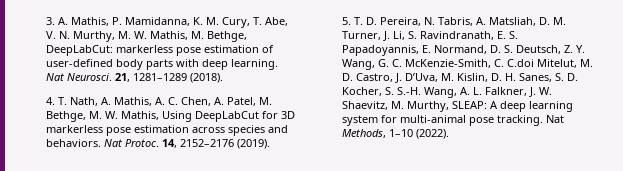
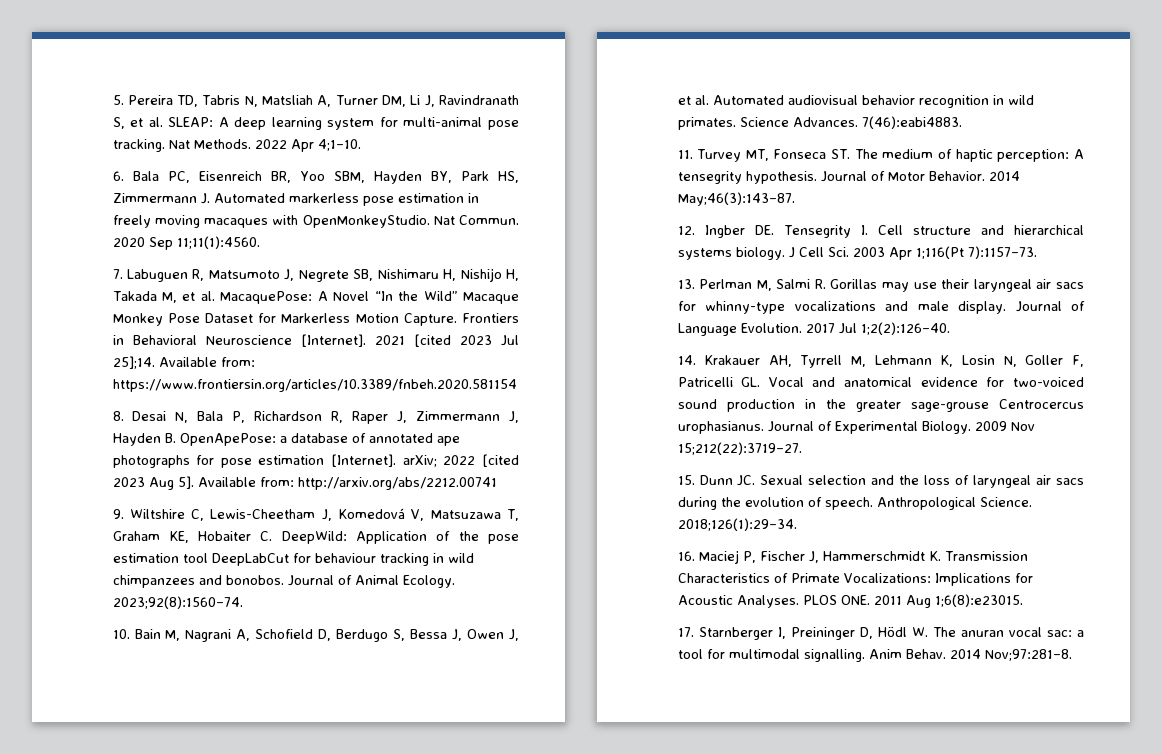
[46,17,289,28] [46,31,248,42] [46,45,275,56] [46,59,279,70] [46,73,224,83] [46,97,273,106] [46,111,296,122] [46,125,289,136] [46,139,271,149] [342,17,567,26] [342,31,519,41] [342,45,586,56] [342,59,594,70] [342,73,579,83] [342,87,553,98] [342,101,450,112] 3. A. Mathis, P. Mamidanna, K. M. Cury, T. Abe, V. N. Murthy, M. W. Mathis, M. Bethge, DeepLabCut: markerless pose estimation of user-defined body parts with deep learning. Nat Neurosci. 21, 1281–1289 (2018). // 4. T. Nath, A. Mathis, A. C. Chen, A. Patel, M. Bethge, M. W. Mathis, Using DeepLabCut for 3D markerless pose estimation across species and behaviors. Nat Protoc. 14, 2152–2176 (2019). // 5. T. D. Pereira, N. Tabris, A. Matsliah, D. M. Turner, J. Li, S. Ravindranath, E. S. Papadoyannis, E. Normand, D. S. Deutsch, Z. Y. Wang, G. C. McKenzie-Smith, C. C.doi Mitelut, M. D. Castro, J. D’Uva, M. Kislin, D. H. Sanes, S. D. Kocher, S. S.-H. Wang, A. L. Falkner, J. W. Shaevitz, M. Murthy, -> [112,95,519,107] [112,117,163,129] 5. Pereira TD, Tabris N, Matsliah A, Turner DM, Li J, Ravindranath S, et al.
[342,129,450,139] Methods, 1–10 (2022). -> [193,139,361,152] [112,171,519,184] [112,193,479,206] [112,215,519,228] [112,236,260,250] [112,268,519,282] [112,291,519,304] [112,313,519,326] [112,334,519,347] [112,356,255,369] [112,379,517,392] [112,411,519,424] [112,433,460,446] [112,454,519,468] [112,476,497,490] [112,508,519,521] [112,531,519,544] [112,553,474,566] [112,575,455,588] [112,596,243,609] [112,629,520,642] [677,95,1034,108] [677,116,962,130] [677,149,1084,162] [677,171,1020,184] [677,192,795,206] [677,225,1084,238] [677,246,1037,260] [677,279,1084,292] [677,301,1085,314] [677,322,950,336] [677,355,1084,368] [677,377,1084,387] [677,399,1084,412] [677,421,1035,434] [677,442,802,455] [677,475,1084,488] [677,497,1032,510] [677,518,797,531] [677,550,1028,564] [677,573,1033,586] [677,594,1023,608] [677,626,1084,640] [677,649,1072,662] Methods. 2022 Apr 4;1–10. // 6. Bala PC, Eisenreich BR, Yoo SBM, Hayden BY, Park HS, Zimmermann J. Automated markerless pose estimation in freely moving macaques with OpenMonkeyStudio. Nat Commun. 2020 Sep 11;11(1):4560. // 7. Labuguen R, Matsumoto J, Negrete SB, Nishimaru H, Nishijo H, Takada M, et al. MacaquePose: A Novel “In the Wild” Macaque Monkey Pose Dataset for Markerless Motion Capture. Frontiers in Behavioral Neuroscience [Internet]. 2021 [cited 2023 Jul 25];14. Available from: https://www.frontiersin.org/articles/10.3389/fnbeh.2020.581154 // 8. Desai N, Bala P, Richardson R, Raper J, Zimmermann J, Hayden B. OpenApePose: a database of annotated ape photographs for pose estimation [Internet]. arXiv; 2022 [cited 2023 Aug 5]. Available from: http://arxiv.org/abs/2212.00741 // 9. Wiltshire C, Lewis-Cheetham J, Komedová V, Matsuzawa T, Graham KE, Hobaiter C. DeepWild: Application of the pose estimation tool DeepLabCut for behaviour tracking in wild chimpanzees and bonobos. Journal of Animal Ecology. 2023;92(8):1560–74. // 10. Bain M, Nagrani A, Schofield D, Berdugo S, Bessa J, Owen J, et al. Automated audiovisual behavior recognition in wild primates. Science Advances. 7(46):eabi4883. // 11. Turvey MT, Fonseca ST. The medium of haptic perception: A tensegrity hypothesis. Journal of Motor Behavior. 2014 May;46(3):143–87. // 12. Ingber DE. Tensegrity I. Cell structure and hierarchical systems biology. J Cell Sci. 2003 Apr 1;116(Pt 7):1157–73. // 13. Perlman M, Salmi R. Gorillas may use their laryngeal air sacs for whinny-type vocalizations and male display. Journal of Language Evolution. 2017 Jul 1;2(2):126–40. // 14. Krakauer AH, Tyrrell M, Lehmann K, Losin N, Goller F, Patricelli GL. Vocal and anatomical evidence for two-voiced sound production in the greater sage-grouse Centrocercus urophasianus. Journal of Experimental Biology. 2009 Nov 15;212(22):3719–27. // 15. Dunn JC. Sexual selection and the loss of laryngeal air sacs during the evolution of speech. Anthropological Science. 2018;126(1):29–34. // 16. Maciej P, Fischer J, Hammerschmidt K. Transmission Characteristics of Primate Vocalizations: Implications for Acoustic Analyses. PLOS ONE. 2011 Aug 1;6(8):e23015. // 17. Starnberger I, Preininger D, Hödl W. The anuran vocal sac: a tool for multimodal signalling. Anim Behav. 2014 Nov;97:281–8.

